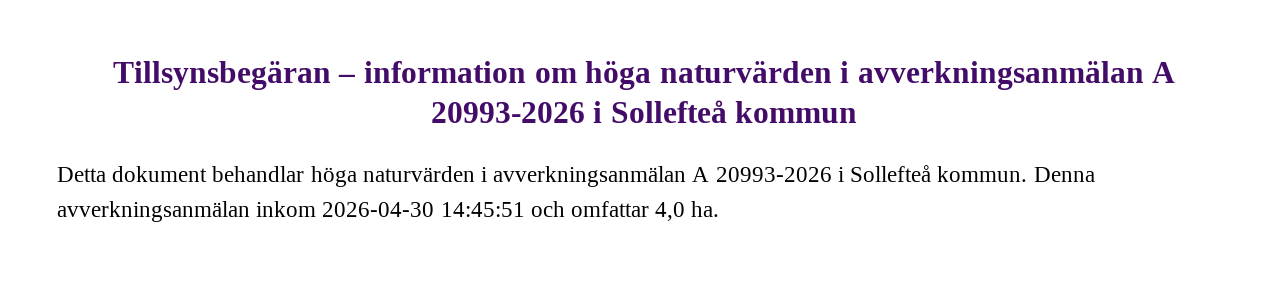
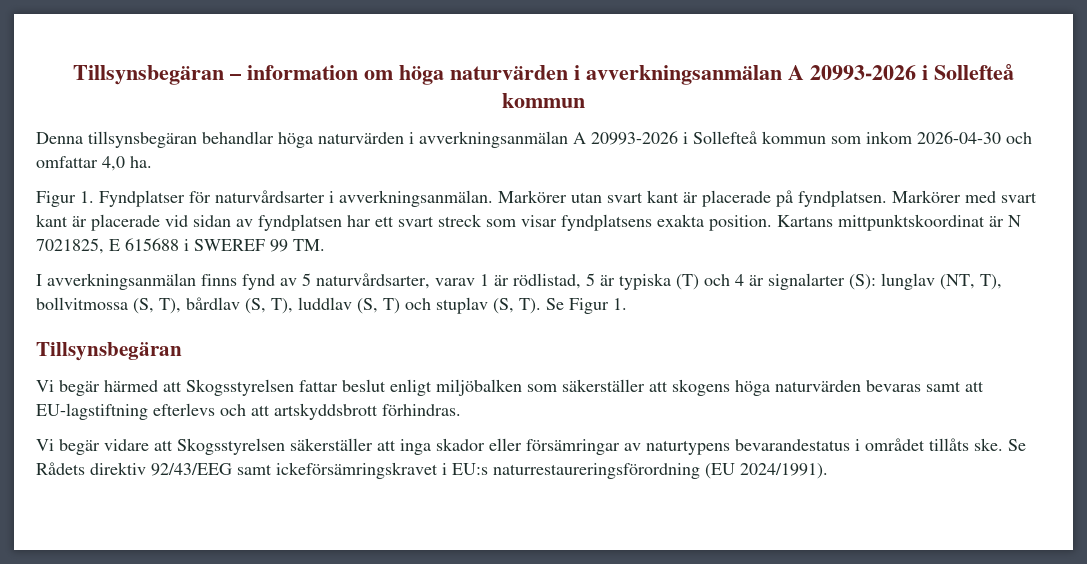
[57,166,208,182] Detta dokument -> [36,131,197,148] Denna tillsynsbegäran
[937,166,1095,182] [57,201,250,222] kommun. Denna avverkningsanmälan -> [762,131,861,144] kommun som
[440,202,525,217] 14:45:51 -> (1001, 137) none
(720, 209) none -> [36,190,1037,207] [36,214,1021,231] [36,238,325,254] [36,273,1002,290] [36,297,627,314] [36,342,182,361] [36,379,984,396] [36,403,461,420] [36,438,1026,455] [36,462,828,479] // Figur 1. Fyndplatser för naturvårdsarter i avverkningsanmälan. Markörer utan svart kant är placerade på fyndplatsen. Markörer med svart kant är placerade vid sidan av fyndplatsen har ett svart streck som visar fyndplatsens exakta position. Kartans mittpunktskoordinat är N 7021825, E 615688 i SWEREF 99 TM. // I avverkningsanmälan finns fynd av 5 naturvårdsarter, varav 1 är rödlistad, 5 är typiska (T) och 4 är signalarter (S): lunglav (NT, T), bollvitmossa (S, T), bårdlav (S, T), luddlav (S, T) och stuplav (S, T). Se Figur 1. // Tillsynsbegäran // Vi begär härmed att Skogsstyrelsen fattar beslut enligt miljöbalken som säkerställer att skogens höga naturvärden bevaras samt att EU-lagstiftning efterlevs och att artskyddsbrott förhindras. // Vi begär vidare att Skogsstyrelsen säkerställer att inga skador eller försämringar av naturtypens bevarandestatus i området tillåts ske. Se Rådets direktiv 92/43/EEG samt ickeförsämringskravet i EU:s naturrestaureringsförordning (EU 2024/1991).

